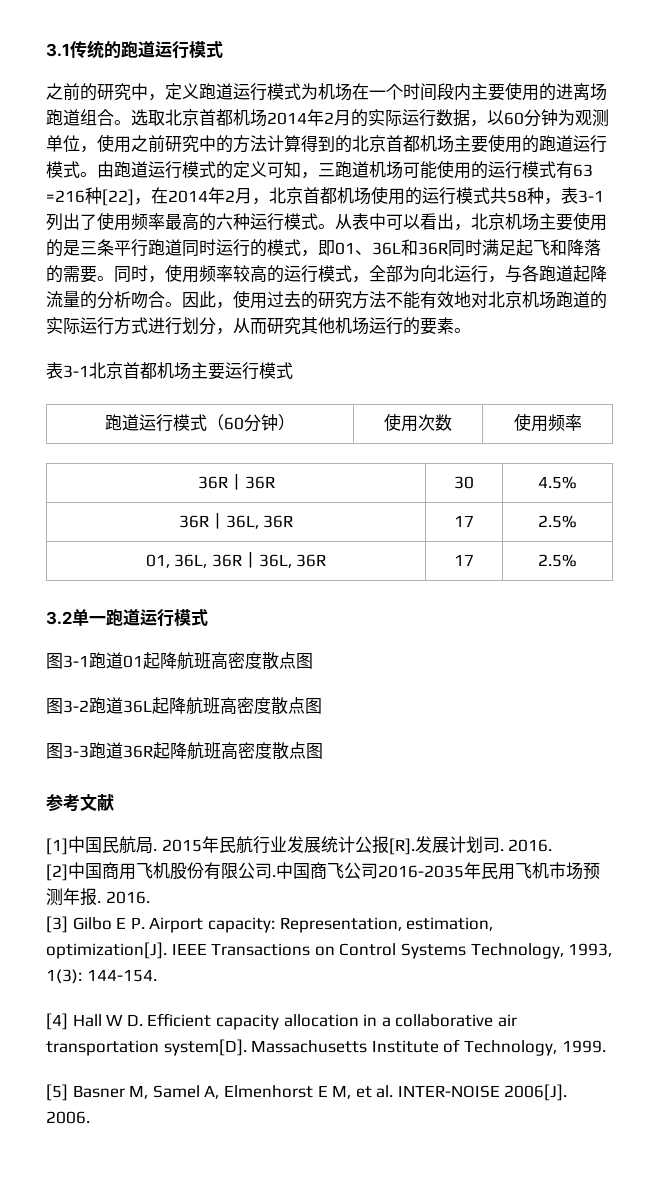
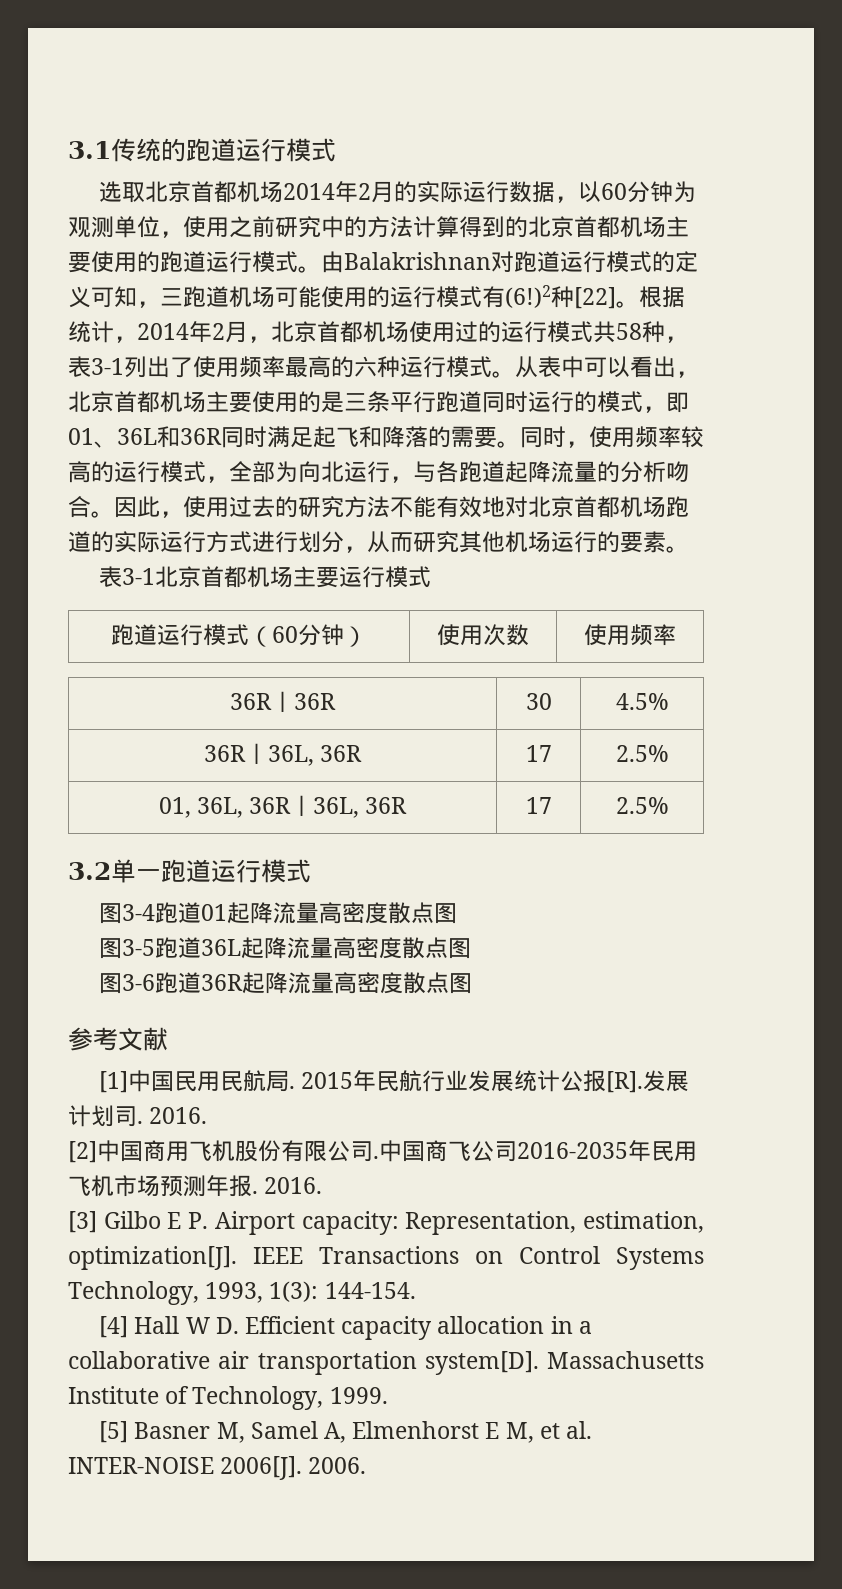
[46,82,607,101] [46,109,131,126] 之前的研究中，定义跑道运行模式为机场在一个时间段内主要使用的进离场跑道组合。 -> (336, 150) none
(114, 169) none -> [344,251,514,272] Balakrishnan对
[573,164,593,177] [46,187,168,206] 63 =216种[22]，在 -> [505,285,685,309] [68,321,137,343] (6!)2种[22]。根据统计，
(405, 196) none -> [455,321,478,342] 过
(505, 221) none -> [114,391,160,413] 首都
(522, 299) none -> [574,496,620,518] 首都
[63,655,89,668] 3-1 -> [122,904,156,921] 3-4
[177,652,313,670] [46,698,89,714] 航班高密度散点图 // 图3-2 -> [273,902,458,924] [99,938,156,959] 流量高密度散点图 // 图3-5
[186,697,322,715] [46,743,89,759] 航班高密度散点图 // 图3-3 -> [287,937,472,959] [99,973,156,994] 流量高密度散点图 // 图3-6
[187,742,221,759] 航班 -> [288,972,335,994] 流量
(119, 845) none -> [197,1071,244,1092] 用民

